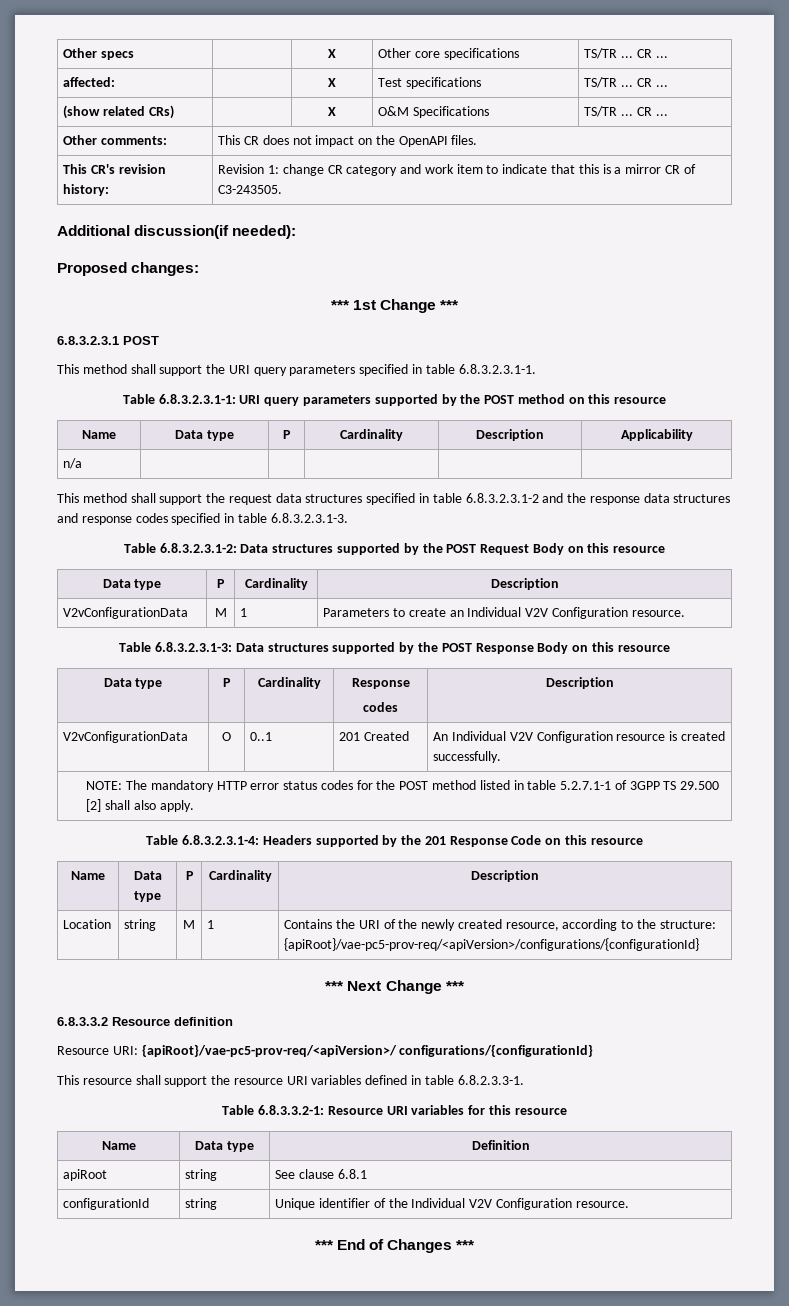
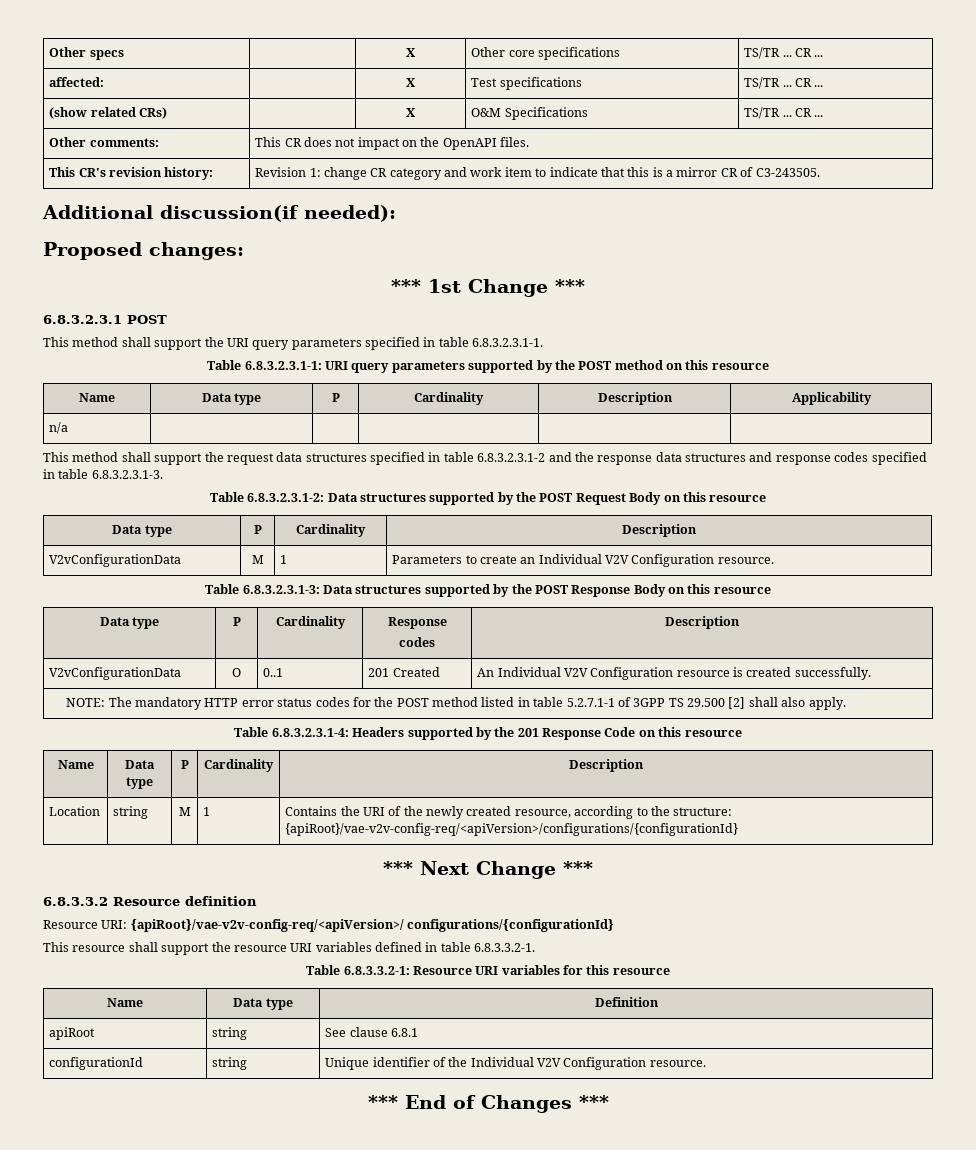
[284,938,700,951] {apiRoot}/vae-pc5-prov-req/<apiVersion>/configurations/{configurationId} -> [285,823,739,836] {apiRoot}/vae-v2v-config-req/<apiVersion>/configurations/{configurationId}
[141,1044,397,1057] {apiRoot}/vae-pc5-prov-req/<apiVersion>/ -> [130,919,404,932] {apiRoot}/vae-v2v-config-req/<apiVersion>/
[457,1075,524,1085] 6.8.2.3.3-1. -> [474,943,536,952] 6.8.3.3.2-1.

